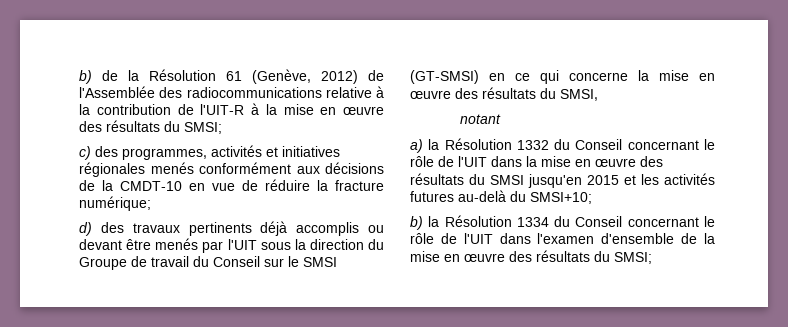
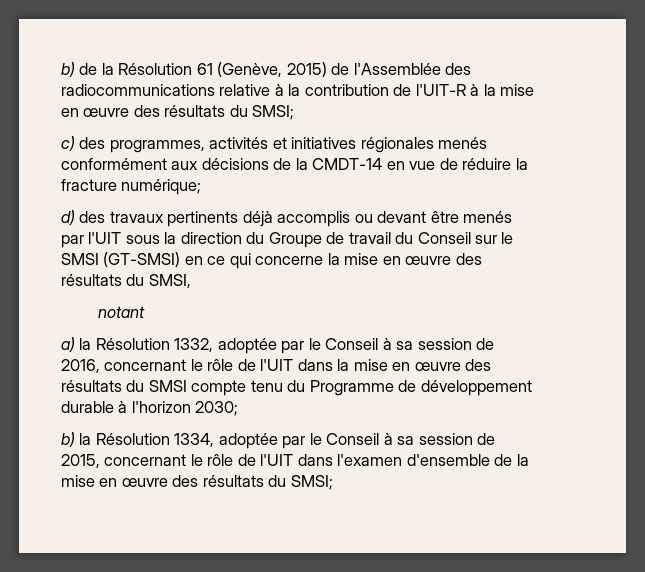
[321,70,358,84] 2012) -> [286,62,327,77] 2015)
[120,181,182,191] CMDT-10 -> [312,158,383,170] CMDT-14
[516,139,623,150] 1332 du Conseil -> [174,338,495,354] [61,359,100,373] 1332, adoptée par le Conseil à sa session de 2016,
[528,173,715,188] [410,190,592,204] [410,215,623,230] jusqu'en 2015 et les activités futures au-delà du SMSI+10; // b) la Résolution 1334 du Conseil -> [191,380,532,396] [61,401,239,416] [61,432,496,449] [61,454,100,468] compte tenu du Programme de développement durable à l'horizon 2030; // b) la Résolution 1334, adoptée par le Conseil à sa session de 2015,

